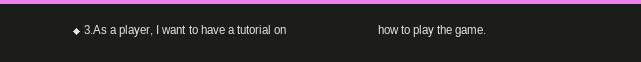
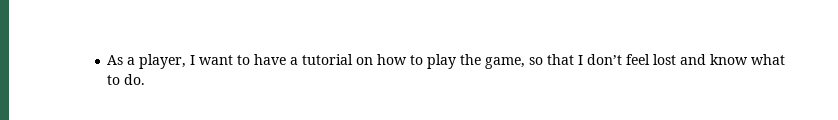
[83,25,107,34] 3.As -> [107,55,124,65] As
[455,27,487,37] game. -> [485,54,786,69] [107,74,146,85] game, so that I don’t feel lost and know what to do.

